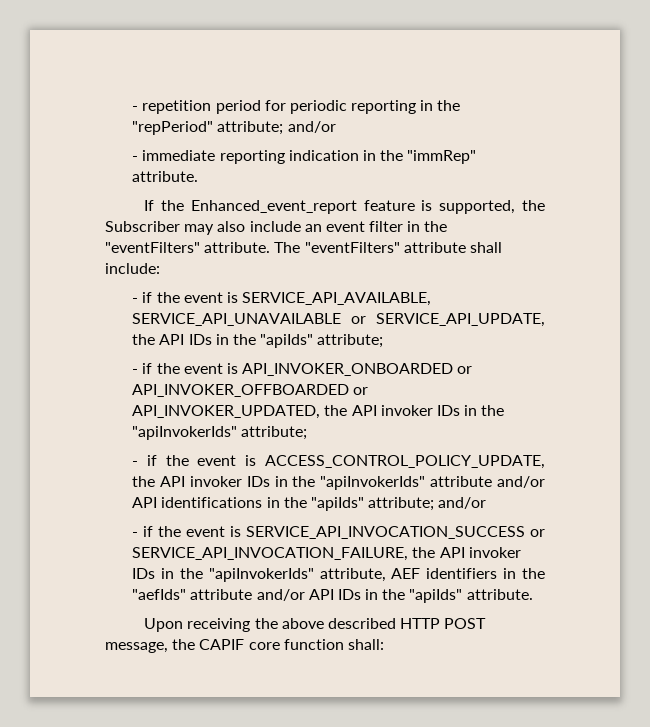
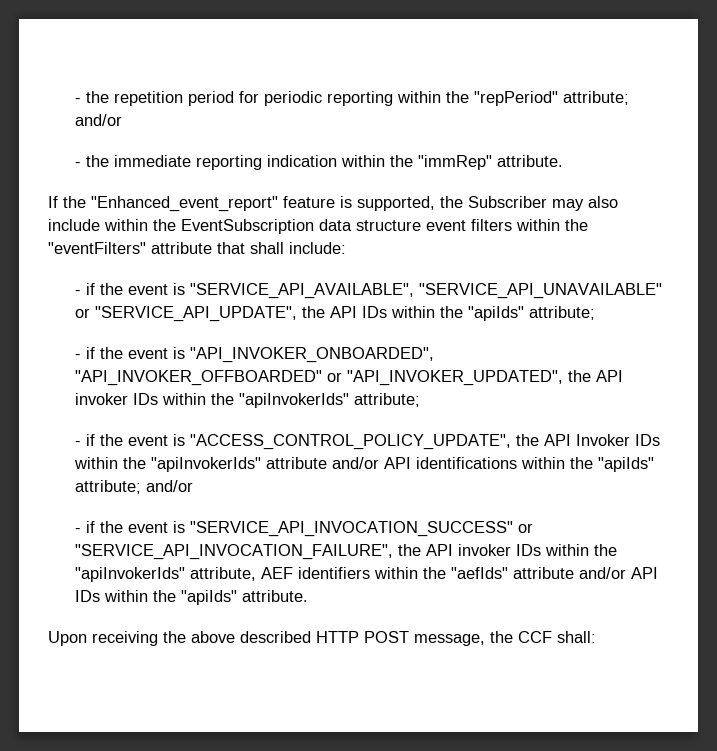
[132,106,139,111] - -> [75,91,110,103] - the
[420,100,434,111] in -> [397,91,442,103] within
(139, 158) none -> [86,155,110,167] the
[362,150,376,161] in -> [341,155,386,167] within
[190,200,357,214] Enhanced_event_report -> [91,196,278,212] "Enhanced_event_report"
[304,221,448,232] [105,242,466,253] an event filter in the "eventFilters" attribute. The "eventFilters" attribute -> [104,219,588,234] [48,242,245,254] within the EventSubscription data structure event filters within the "eventFilters" attribute that
[242,292,432,306] [132,313,545,327] SERVICE_API_AVAILABLE, SERVICE_API_UNAVAILABLE or SERVICE_API_UPDATE, -> [190,283,663,299] [75,306,298,322] "SERVICE_API_AVAILABLE", "SERVICE_API_UNAVAILABLE" or "SERVICE_API_UPDATE",
[215,334,229,345] in -> [391,306,436,318] within
[242,363,473,376] [132,384,369,397] [132,405,478,419] API_INVOKER_ONBOARDED or API_INVOKER_OFFBOARDED or API_INVOKER_UPDATED, the API invoker IDs in -> [190,347,435,363] [75,370,624,386] [75,393,207,405] "API_INVOKER_ONBOARDED", "API_INVOKER_OFFBOARDED" or "API_INVOKER_UPDATED", the API invoker IDs within
[265,455,545,469] [132,476,288,487] ACCESS_CONTROL_POLICY_UPDATE, the API invoker IDs in -> [190,434,661,450] [74,457,119,469] "ACCESS_CONTROL_POLICY_UPDATE", the API Invoker IDs within
[266,497,280,508] in -> [521,457,566,469] within
[246,526,545,539] [132,547,521,561] [132,568,175,579] SERVICE_API_INVOCATION_SUCCESS or SERVICE_API_INVOCATION_FAILURE, the API invoker IDs in -> [190,521,534,537] [75,544,590,560] "SERVICE_API_INVOCATION_SUCCESS" or "SERVICE_API_INVOCATION_FAILURE", the API invoker IDs within
[503,568,517,579] in -> [374,567,419,579] within
[365,589,379,600] in -> [104,590,149,602] within
[199,639,344,650] CAPIF core function -> [518,631,552,643] CCF

